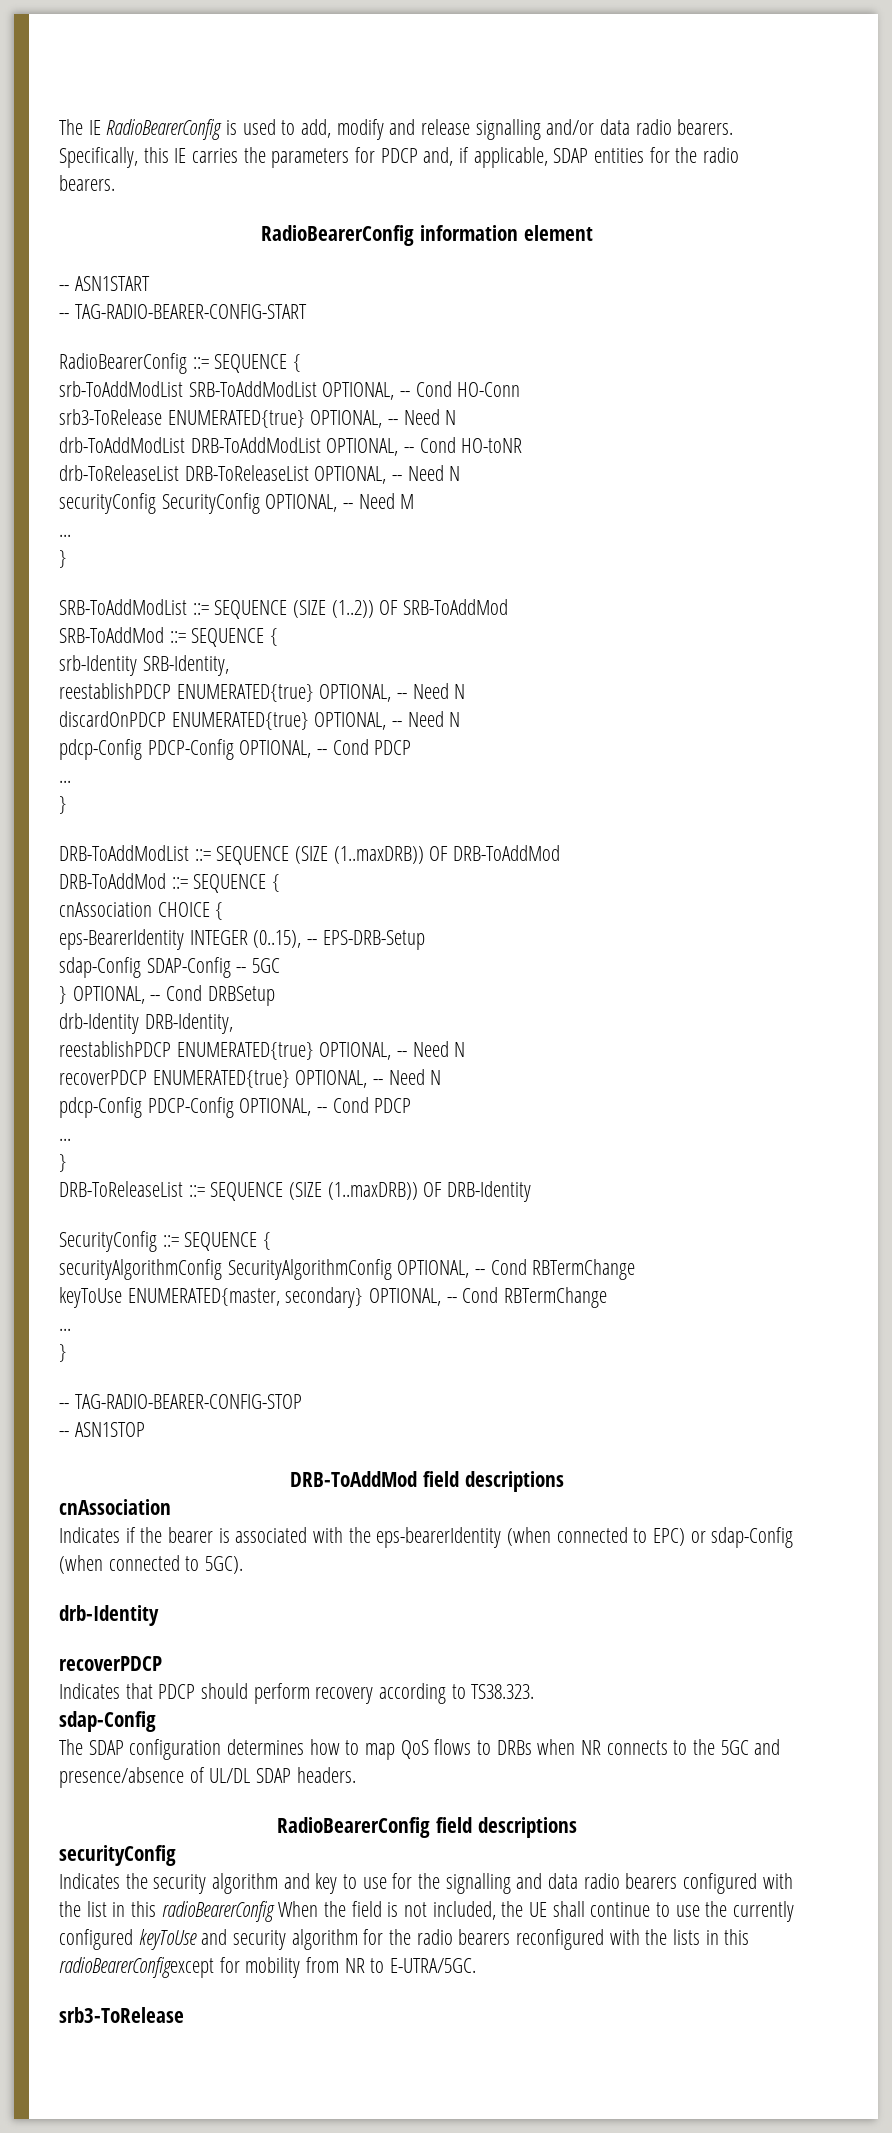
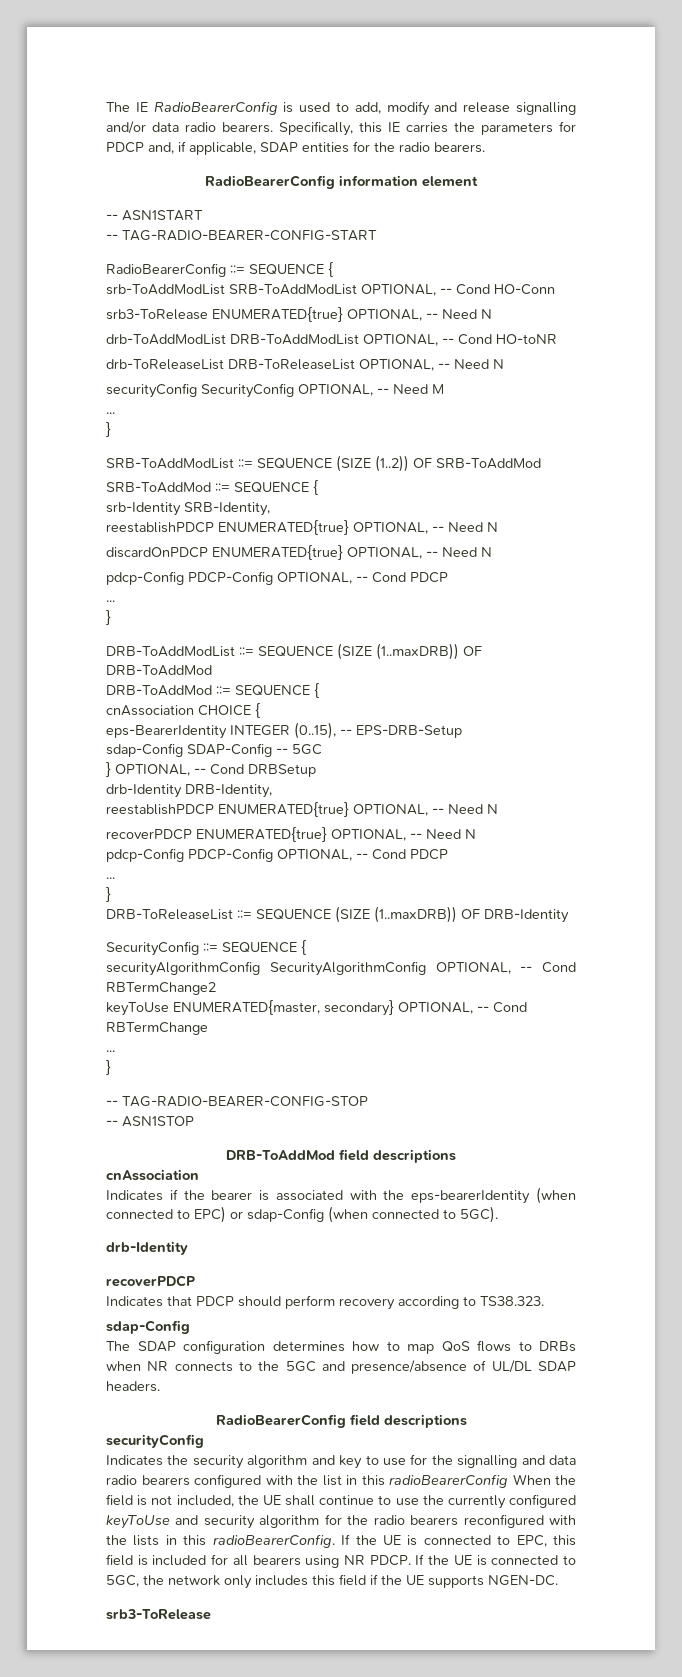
[532,1259,636,1280] RBTermChange -> [106,982,216,995] RBTermChange2
[59,1957,477,1978] radioBearerConfigexcept for mobility from NR to E-UTRA/5GC. -> [212,1534,577,1548] [106,1554,576,1568] [106,1574,558,1589] radioBearerConfig. If the UE is connected to EPC, this field is included for all bearers using NR PDCP. If the UE is connected to 5GC, the network only includes this field if the UE supports NGEN-DC.

